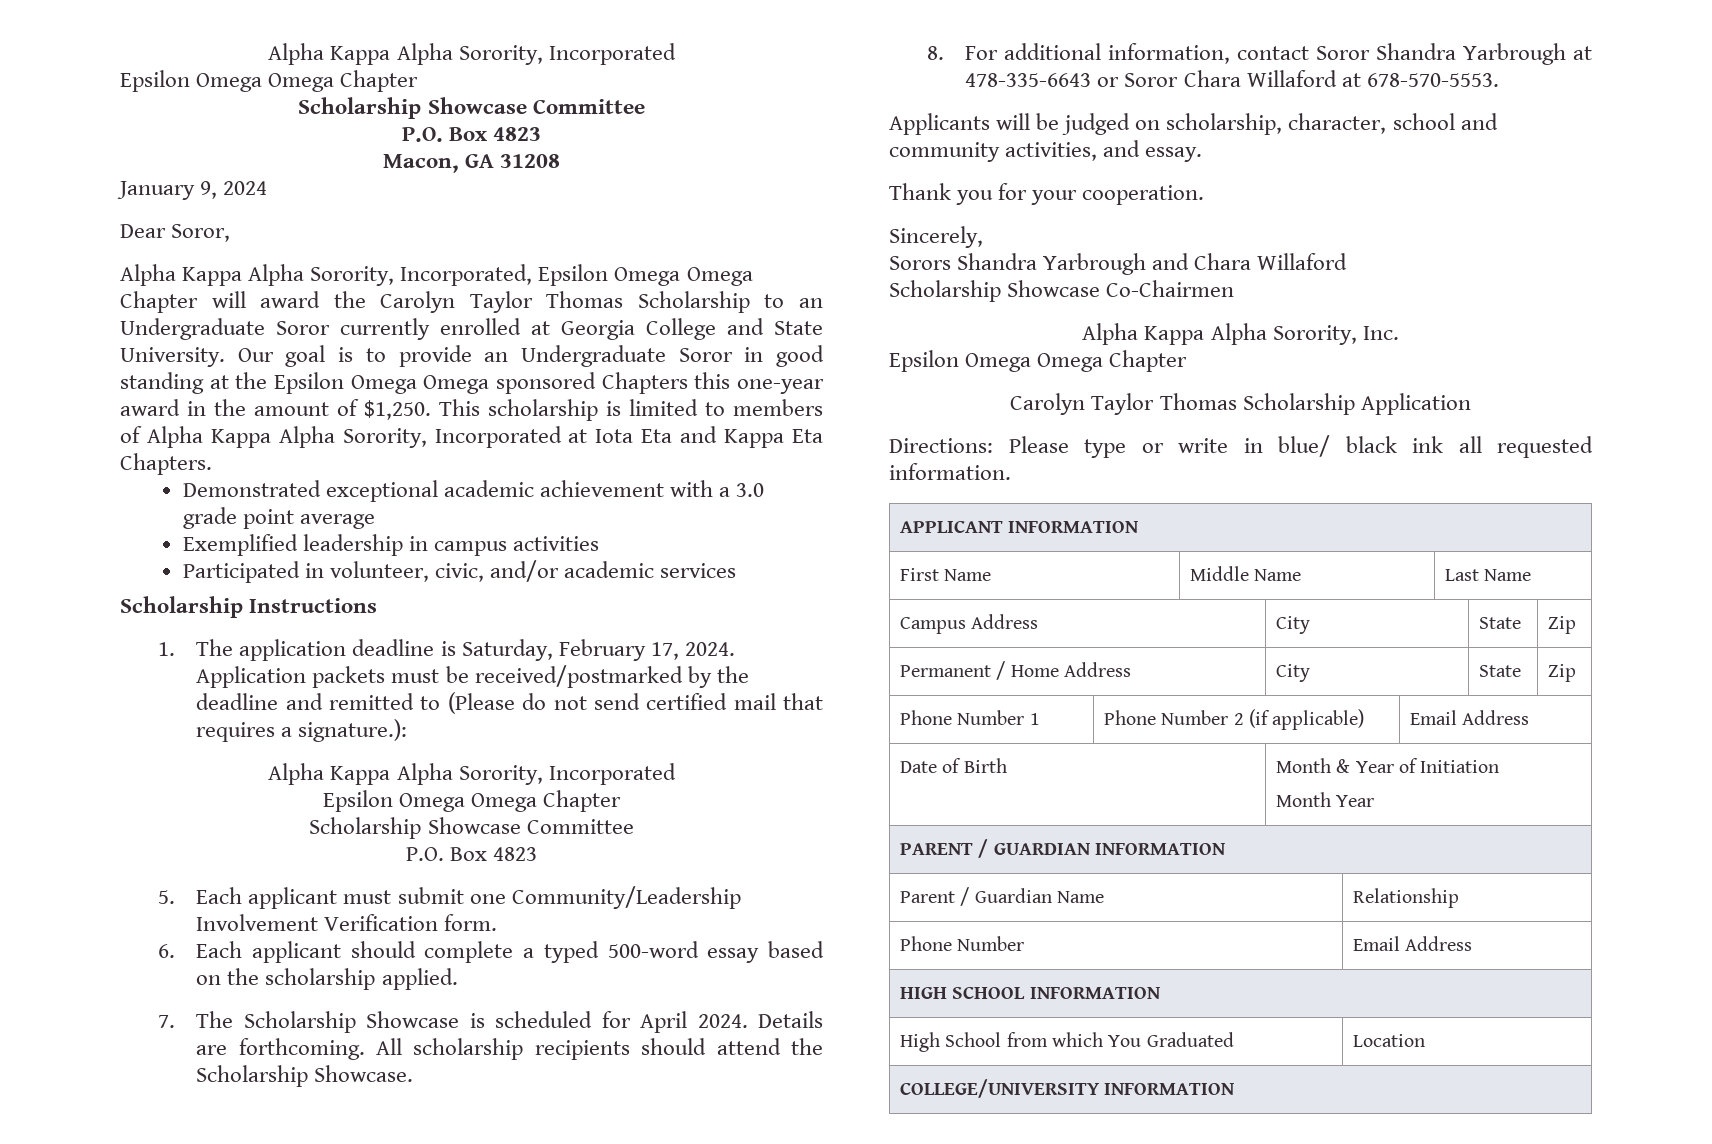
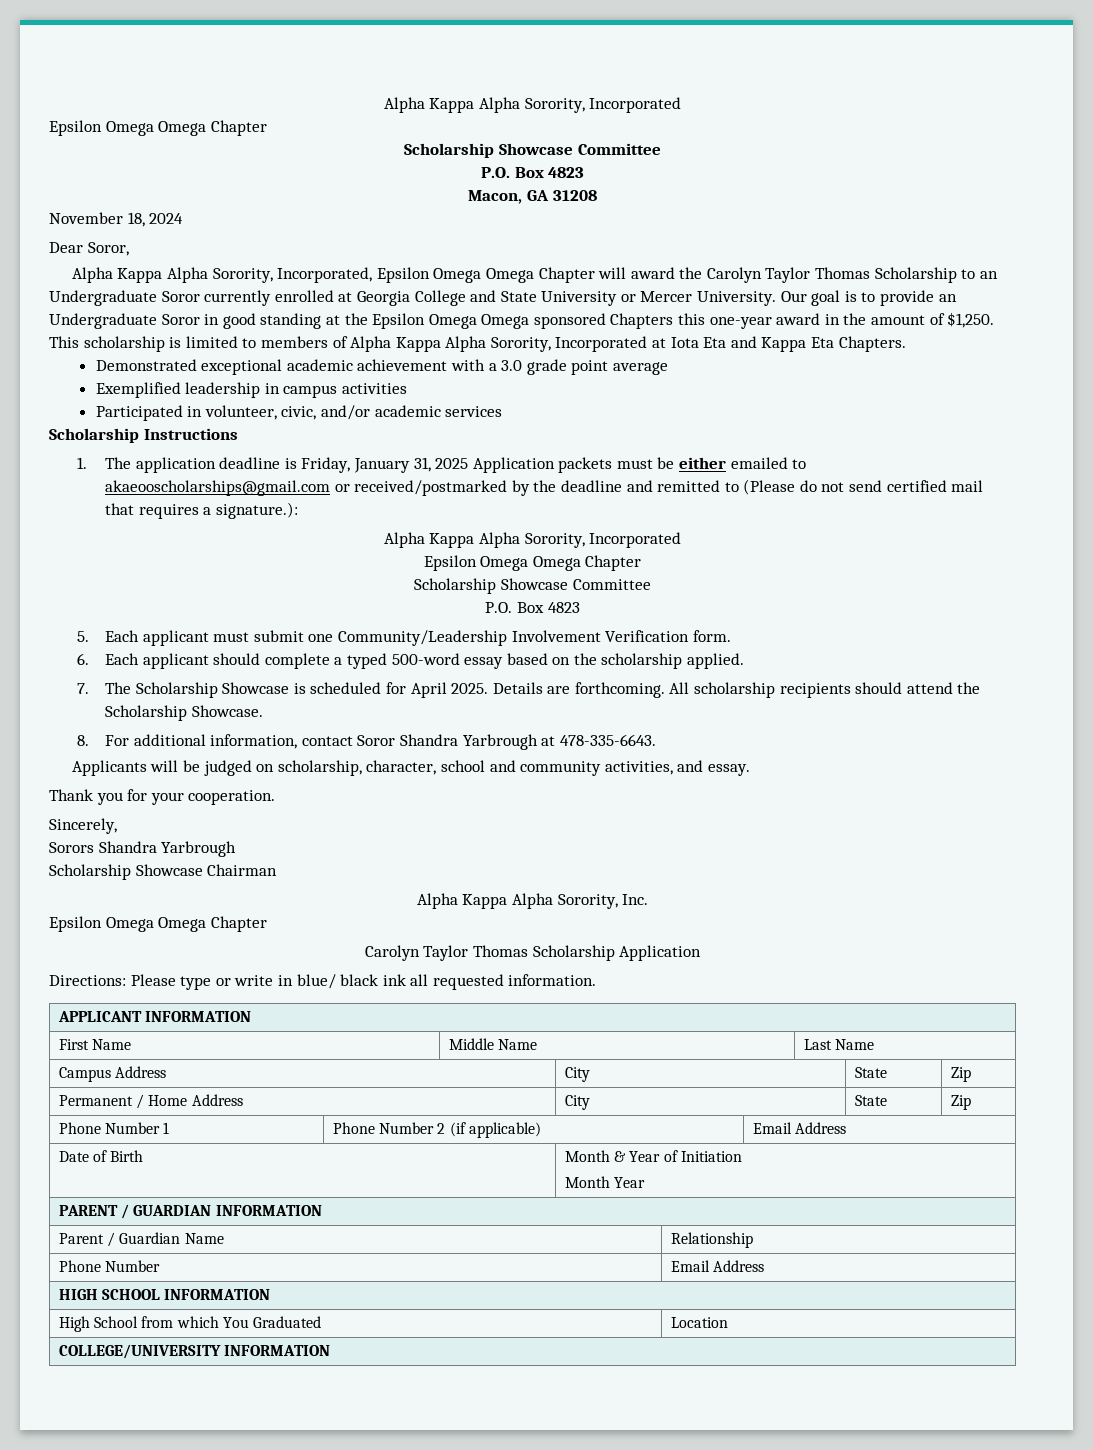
[117,181,218,200] January 9, -> [49,212,145,227] November 18,
(823, 328) none -> [541,291,693,306] University or Mercer
[461,639,735,661] [196,666,469,688] Saturday, February 17, 2024. Application packets must be -> [301,457,807,473] [104,480,350,496] Friday, January 31, 2025 Application packets must be either emailed to akaeooscholarships@gmail.com or
[697,1014,748,1028] 2024. -> [451,683,489,694] 2025.
[965,70,1499,87] 478-335-6643 or Soror Chara Willaford at 678-570-5553. -> [559,734,656,746] 478-335-6643.
[1152,253,1348,270] [889,280,1235,302] and Chara Willaford // Scholarship Showcase Co-Chairmen -> [49,864,278,880] // Scholarship Showcase Chairman

